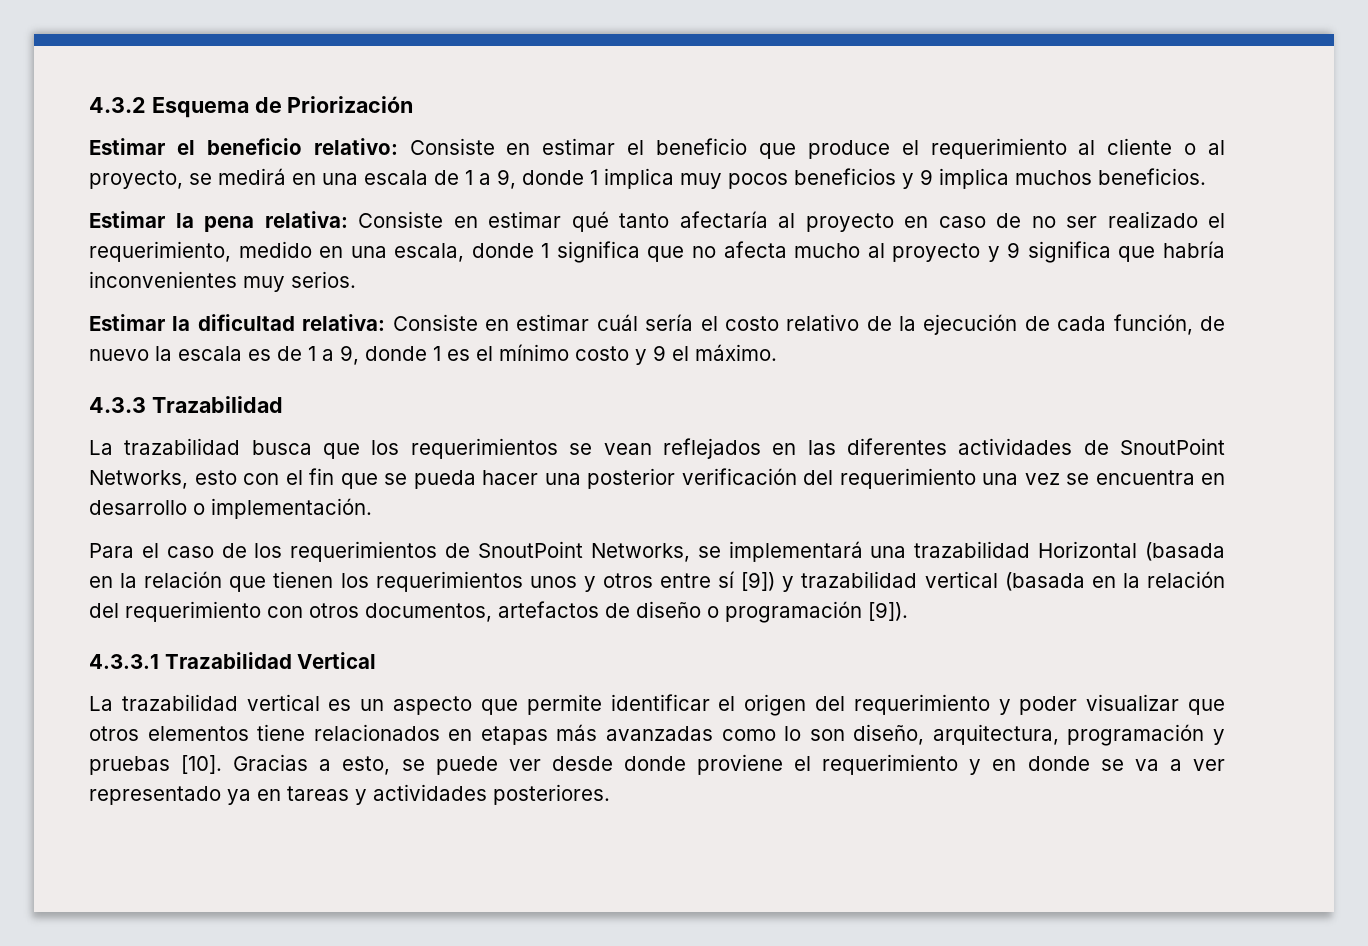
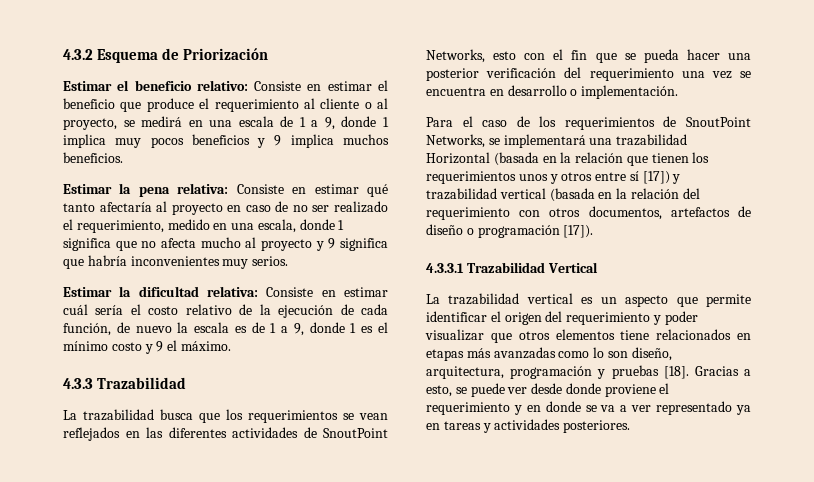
[741,572,776,591] [9]) -> [642,171,670,184] [17])
[868,602,908,621] [9]). -> [563,225,594,238] [17]).
[181,755,223,774] [10]. -> [663,366,689,379] [18].

